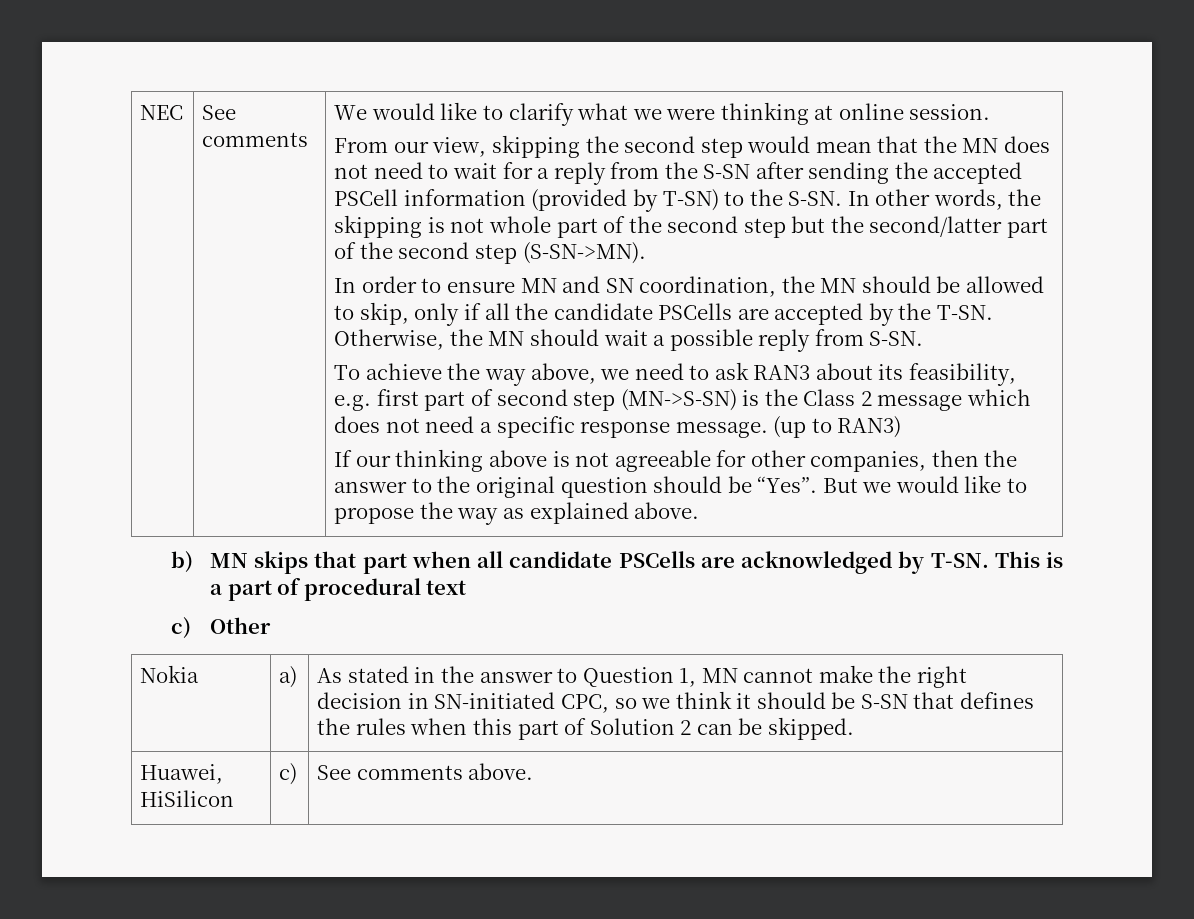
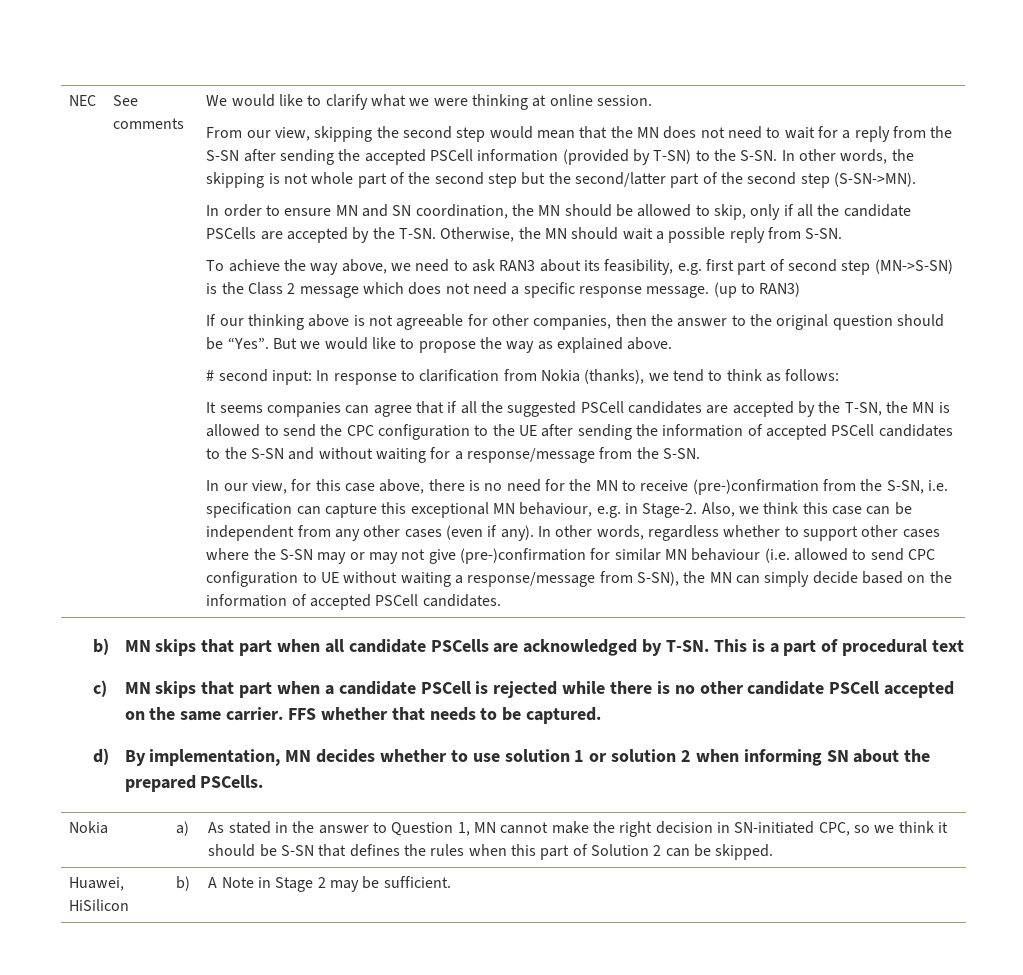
(700, 510) none -> [206,369,840,385] [206,401,950,417] [206,424,953,440] [206,447,700,463] [206,479,948,495] [206,502,912,518] [206,525,940,541] [206,548,935,564] [206,571,952,587] [206,594,501,610] // # second input: In response to clarification from Nokia (thanks), we tend to think as follows: // It seems companies can agree that if all the suggested PSCell candidates are accepted by the T-SN, the MN is allowed to send the CPC configuration to the UE after sending the information of accepted PSCell candidates to the S-SN and without waiting for a response/message from the S-SN. // In our view, for this case above, there is no need for the MN to receive (pre-)confirmation from the S-SN, i.e. specification can capture this exceptional MN behaviour, e.g. in Stage-2. Also, we think this case can be independent from any other cases (even if any). In other words, regardless whether to support other cases where the S-SN may or may not give (pre-)confirmation for similar MN behaviour (i.e. allowed to send CPC configuration to UE without waiting a response/message from S-SN), the MN can simply decide based on the information of accepted PSCell candidates.
[210,617,272,634] Other -> [124,681,955,698] [124,707,602,724] [92,748,931,766] [124,775,264,792] MN skips that part when a candidate PSCell is rejected while there is no other candidate PSCell accepted on the same carrier. FFS whether that needs to be captured. // d) By implementation, MN decides whether to use solution 1 or solution 2 when informing SN about the prepared PSCells.
[279,763,298,785] [317,763,534,780] c) | See comments above. -> [176,876,191,891] [208,876,451,892] b) | A Note in Stage 2 may be sufficient.

